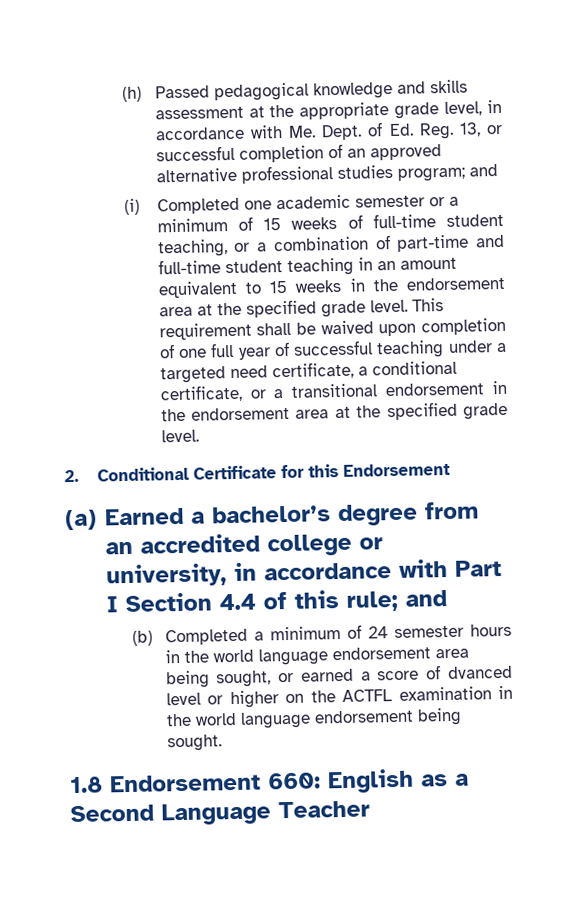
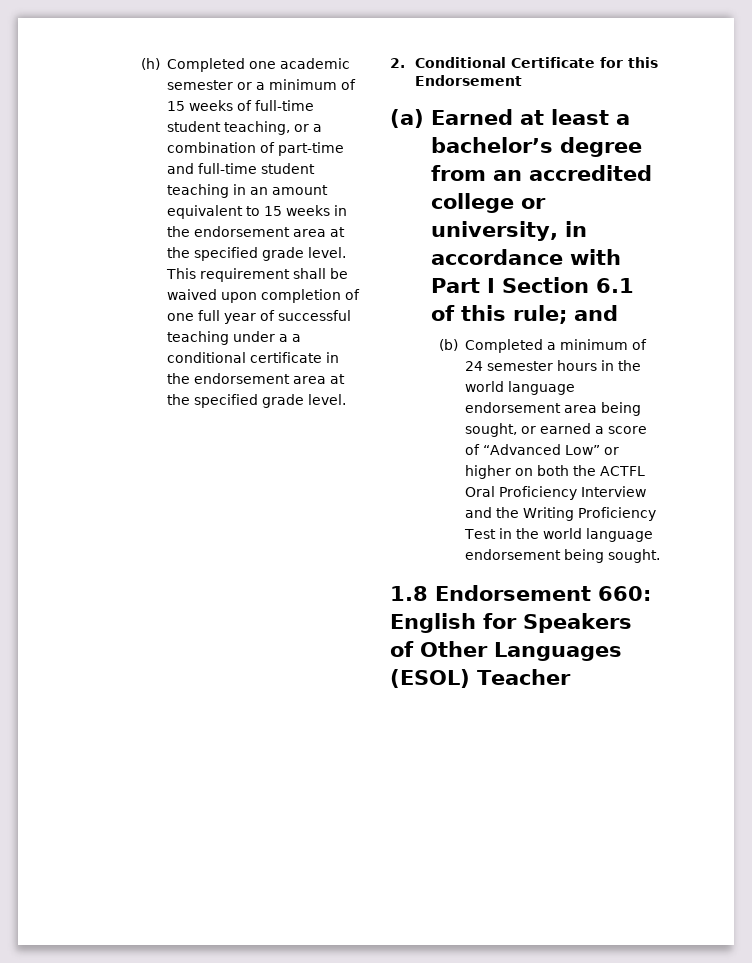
[154,79,468,102] [154,99,503,120] [154,122,504,141] [155,143,442,163] [155,163,498,184] [124,198,141,215] Passed pedagogical knowledge and skills assessment at the appropriate grade level, in accordance with Me. Dept. of Ed. Reg. 13, or successful completion of an approved alternative professional studies program; and // (i) -> (161, 64) none
[159,360,457,384] [159,382,485,403] targeted need certificate, a conditional certificate, or a transitional endorsement -> [291,334,301,342] [166,352,322,363] a conditional certificate
(184, 516) none -> [519,109,609,125] at least
[218,593,256,611] 4.4 -> [595,278,634,293] 6.1
[448,665,514,680] [165,692,201,706] dvanced level -> [482,444,600,455] “Advanced Low”
(305, 698) none -> [536,465,569,476] both
[398,686,492,701] examination -> [464,486,646,500] [464,507,656,521] [463,529,496,539] Oral Proficiency Interview and the Writing Proficiency Test
[421,773,469,787] [70,802,271,826] as a Second Language -> [483,613,632,633] [390,641,622,661] [390,669,470,688] for Speakers of Other Languages (ESOL)

